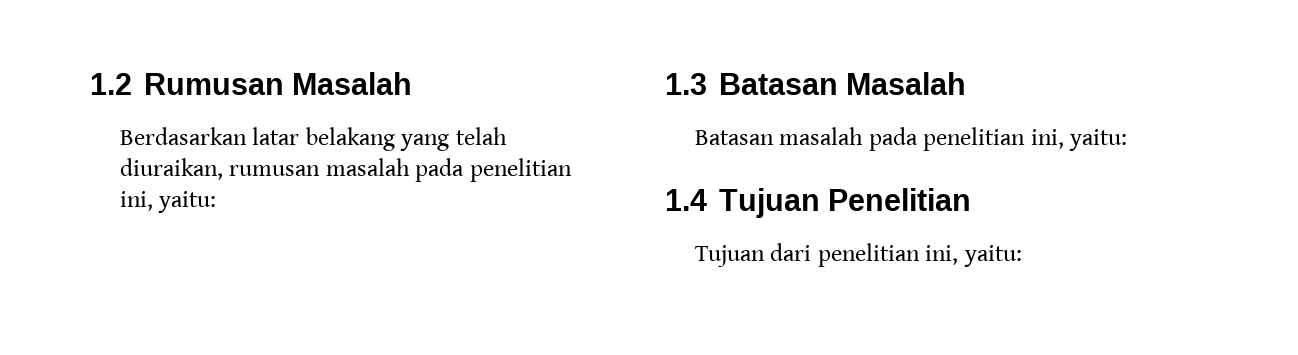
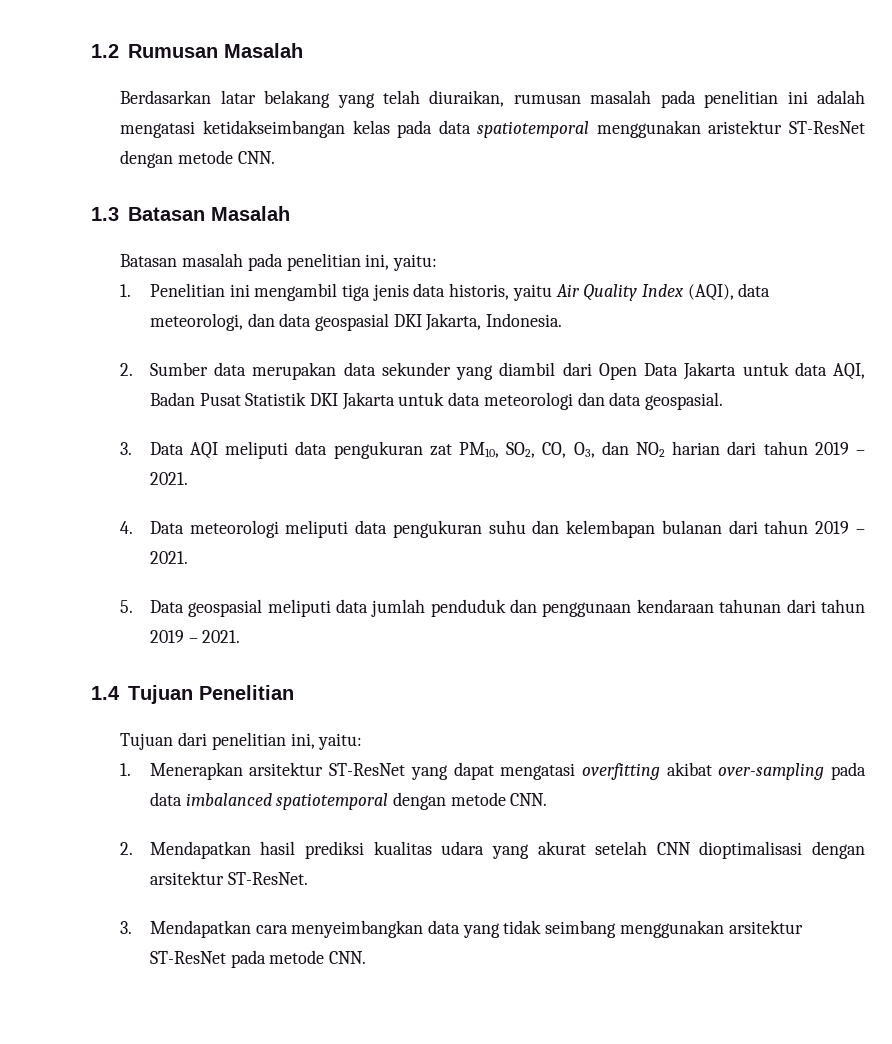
[119,191,217,213] ini, yaitu: -> [787,90,865,104] [120,120,865,138] [120,150,275,168] ini adalah mengatasi ketidakseimbangan kelas pada data spatiotemporal menggunakan aristektur ST-ResNet dengan metode CNN.
(1128, 140) none -> [120,283,771,301] [149,313,563,331] [120,362,865,380] [149,392,724,410] [120,441,865,459] [149,472,188,485] [120,520,865,538] [149,551,188,564] [120,599,866,617] [149,630,241,643] // 1. Penelitian ini mengambil tiga jenis data historis, yaitu Air Quality Index (AQI), data meteorologi, dan data geospasial DKI Jakarta, Indonesia. // 2. Sumber data merupakan data sekunder yang diambil dari Open Data Jakarta untuk data AQI, Badan Pusat Statistik DKI Jakarta untuk data meteorologi dan data geospasial. // 3. Data AQI meliputi data pengukuran zat PM10, SO2, CO, O3, dan NO2 harian dari tahun 2019 – 2021. // 4. Data meteorologi meliputi data pengukuran suhu dan kelembapan bulanan dari tahun 2019 – 2021. // 5. Data geospasial meliputi data jumlah penduduk dan penggunaan kendaraan tahunan dari tahun 2019 – 2021.
(1022, 256) none -> [120,762,866,780] [149,792,548,810] [120,841,865,859] [149,871,308,885] [120,920,803,938] [149,950,366,968] // 1. Menerapkan arsitektur ST-ResNet yang dapat mengatasi overfitting akibat over-sampling pada data imbalanced spatiotemporal dengan metode CNN. // 2. Mendapatkan hasil prediksi kualitas udara yang akurat setelah CNN dioptimalisasi dengan arsitektur ST-ResNet. // 3. Mendapatkan cara menyeimbangkan data yang tidak seimbang menggunakan arsitektur ST-ResNet pada metode CNN.

